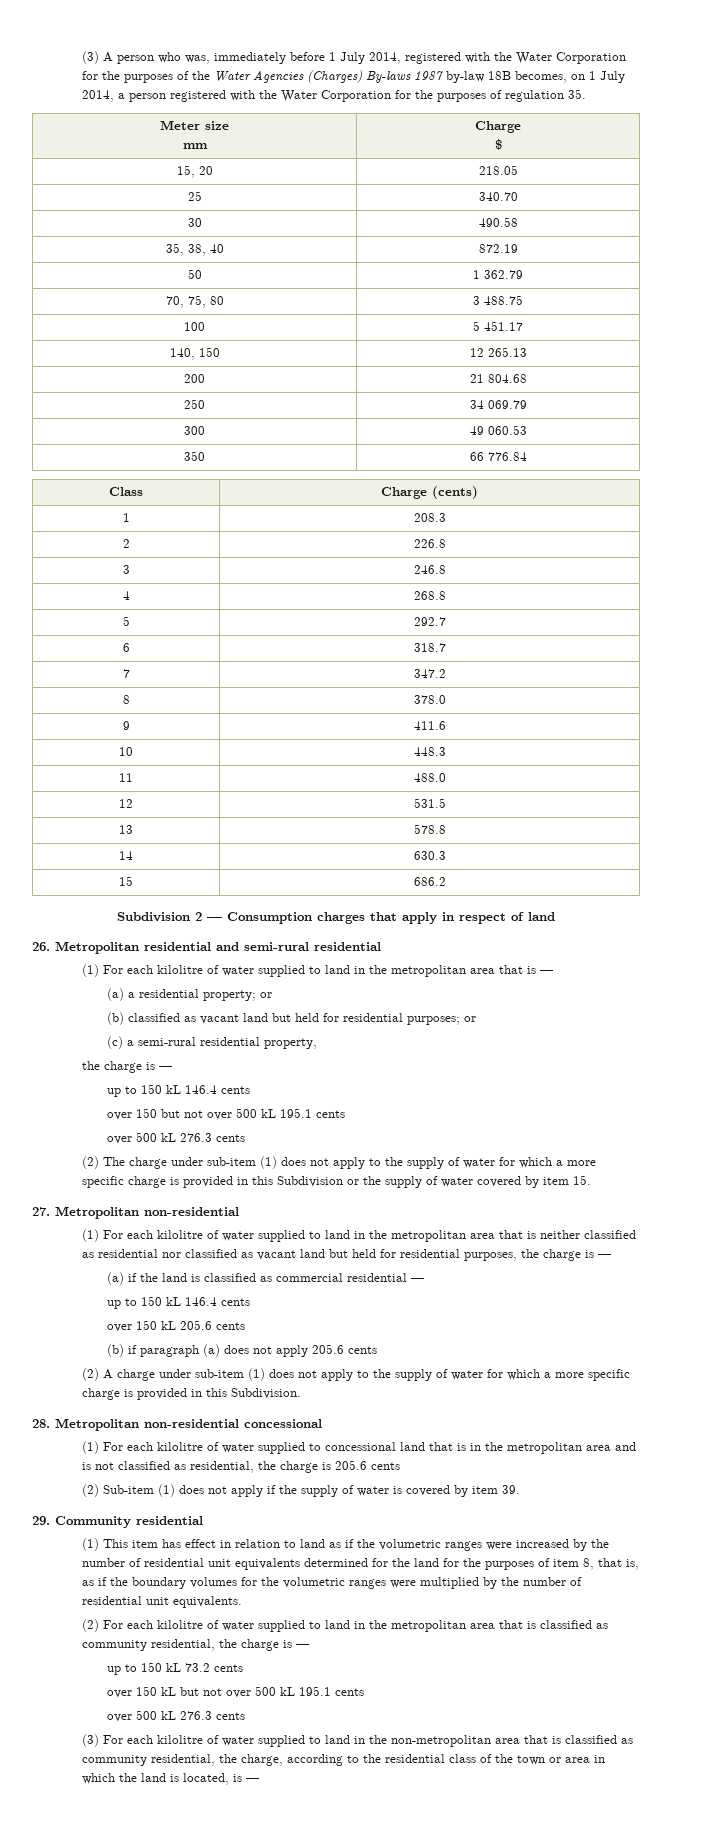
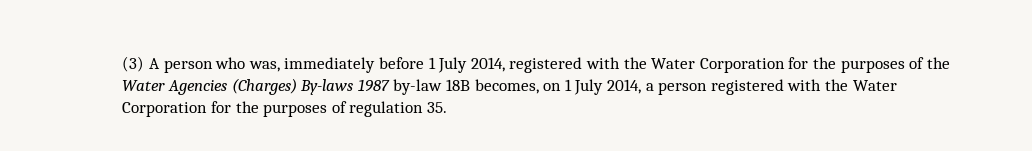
[160,120,229,130] [182,143,208,149] [475,121,521,133] [494,139,502,150] [176,165,213,178] [478,165,518,175] [187,191,202,201] [478,192,518,201] [187,218,202,227] [478,217,518,227] [165,243,224,256] [478,244,518,253] [187,269,202,279] [473,270,523,279] [165,295,224,308] [473,295,523,305] [184,322,205,331] [473,321,523,331] [169,347,220,360] [469,347,527,357] [184,374,205,383] [469,374,527,383] [184,399,205,409] [469,400,527,409] [184,426,205,435] [469,425,527,435] [184,451,205,461] [469,452,527,461] [109,487,143,496] [381,486,478,499] [122,513,130,522] [413,513,446,522] [122,539,130,548] [413,539,446,548] [122,565,130,574] [413,565,446,574] [122,591,130,600] [413,591,446,600] [122,616,130,626] [413,617,446,626] [122,643,130,652] [413,643,446,652] [122,669,130,678] [413,669,446,678] [122,695,130,704] [413,695,446,704] [122,721,130,730] [413,721,446,730] [119,747,133,756] [413,747,446,756] [119,773,133,782] [413,773,446,782] [119,799,133,808] [413,798,446,808] [119,825,133,834] [413,824,446,834] [119,851,133,860] [413,851,446,860] [119,876,133,886] [413,877,446,886] [117,912,555,924] [32,941,381,954] [82,964,554,977] [107,988,273,1001] [107,1012,477,1025] [107,1036,318,1049] [82,1061,173,1073] [107,1084,251,1097] [107,1108,346,1120] [107,1132,246,1144] [82,1156,597,1169] [82,1175,592,1188] [32,1206,239,1219] [82,1229,637,1242] [82,1249,612,1261] [107,1272,425,1285] [107,1296,251,1309] [107,1320,246,1332] [107,1344,378,1357] [82,1368,631,1381] [82,1388,302,1400] [32,1418,322,1431] [82,1441,637,1454] [82,1460,401,1473] [82,1484,521,1497] [32,1516,203,1528] [82,1538,610,1551] [82,1558,640,1570] [82,1577,583,1589] [82,1596,243,1608] [82,1619,609,1632] [82,1639,310,1651] [107,1662,244,1675] [107,1686,365,1698] [107,1710,246,1722] [82,1734,634,1747] [82,1754,606,1766] [82,1773,260,1785] // Meter size // mm | Charge // $ // 15, 20 | 218.05 // 25 | 340.70 // 30 | 490.58 // 35, 38, 40 | 872.19 // 50 | 1 362.79 // 70, 75, 80 | 3 488.75 // 100 | 5 451.17 // 140, 150 | 12 265.13 // 200 | 21 804.68 // 250 | 34 069.79 // 300 | 49 060.53 // 350 | 66 776.84 // Class | Charge (cents) // 1 | 208.3 // 2 | 226.8 // 3 | 246.8 // 4 | 268.8 // 5 | 292.7 // 6 | 318.7 // 7 | 347.2 // 8 | 378.0 // 9 | 411.6 // 10 | 448.3 // 11 | 488.0 // 12 | 531.5 // 13 | 578.8 // 14 | 630.3 // 15 | 686.2 // Subdivision 2 — Consumption charges that apply in respect of land // 26. Metropolitan residential and semi-rural residential // (1) For each kilolitre of water supplied to land in the metropolitan area that is — // (a) a residential property; or // (b) classified as vacant land but held for residential purposes; or // (c) a semi-rural residential property, // the charge is — // up to 150 kL 146.4 cents // over 150 but not over 500 kL 195.1 cents // over 500 kL 276.3 cents // (2) The charge under sub-item (1) does not apply to the supply of water for which a more specific charge is provided in this Subdivision or the supply of water covered by item 15. // 27. Metropolitan non-residential // (1) For each kilolitre of water supplied to land in the metropolitan area that is neither classified as residential nor classified as vacant land but held for residential purposes, the charge is — // (a) if the land is classified as commercial residential — // up to 150 kL 146.4 cents // over 150 kL 205.6 cents // (b) if paragraph (a) does not apply 205.6 cents // (2) A charge under sub-item (1) does not apply to the supply of water for which a more specific charge is provided in this Subdivision. // 28. Metropolitan non-residential concessional // (1) For each kilolitre of water supplied to concessional land that is in the metropolitan area and is not classified as residential, the charge is 205.6 cents // (2) Sub-item (1) does not apply if the supply of water is covered by item 39. // 29. Community residential // (1) This item has effect in relation to land as if the volumetric ranges were increased by the number of residential unit equivalents determined for the land for the purposes of item 8, that is, as if the boundary volumes for the volumetric ranges were multiplied by the number of residential unit equivalents. // (2) For each kilolitre of water supplied to land in the metropolitan area that is classified as community residential, the charge is — // up to 150 kL 73.2 cents // over 150 kL but not over 500 kL 195.1 cents // over 500 kL 276.3 cents // (3) For each kilolitre of water supplied to land in the non-metropolitan area that is classified as community residential, the charge, according to the residential class of the town or area in which the land is located, is — -> (448, 107) none

